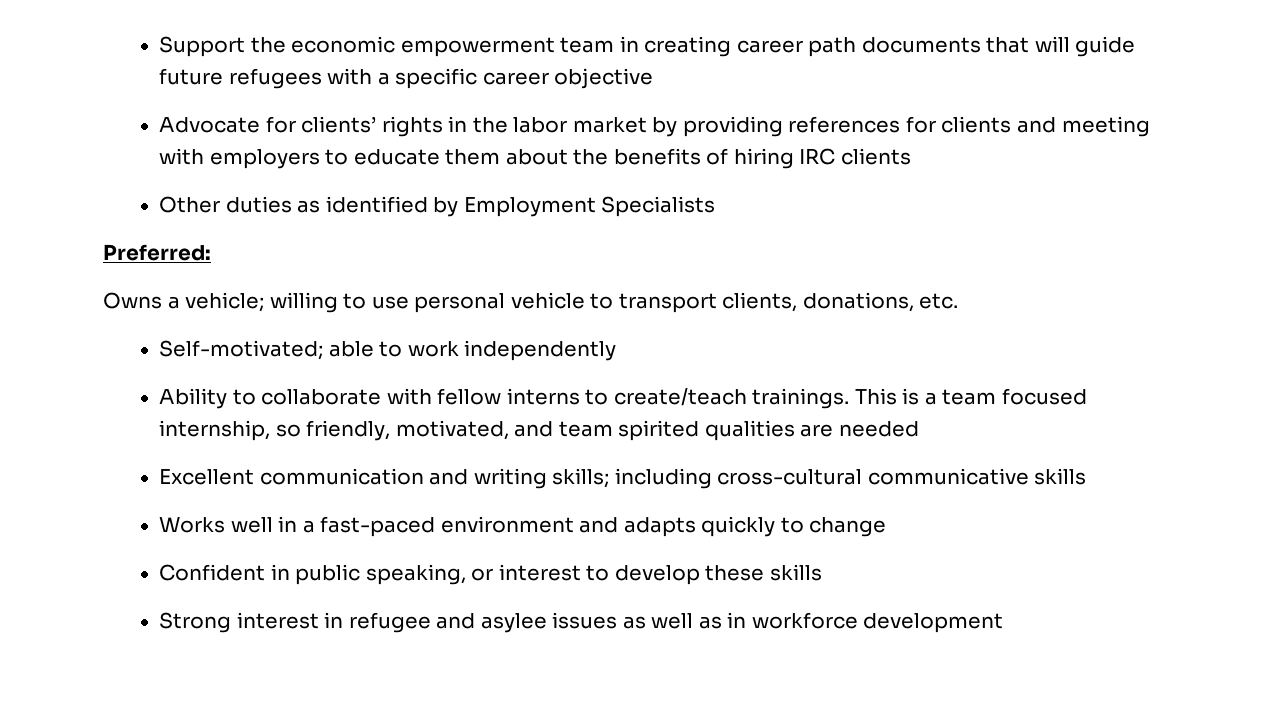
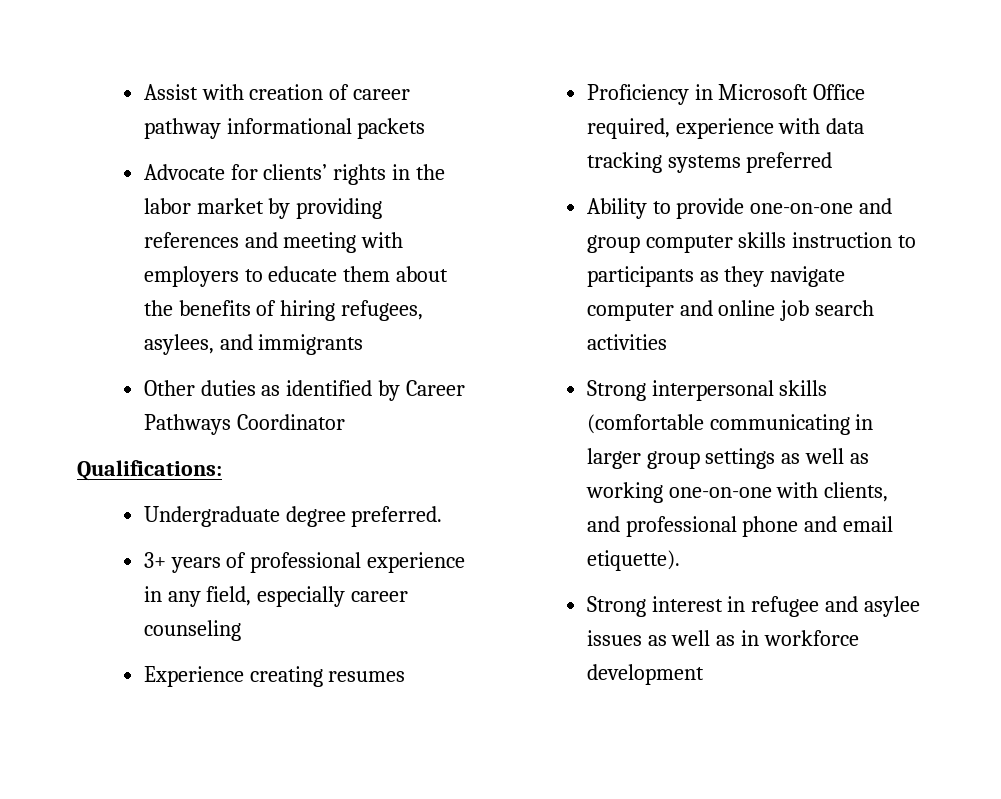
[159,36,1136,57] [159,68,654,89] Support the economic empowerment team in creating career path documents that will guide future refugees with a specific career objective -> [143,84,411,100] [143,118,426,139] Assist with creation of career pathway informational packets
[905,116,1012,133] for clients -> (239, 240) none
[799,148,911,165] IRC clients -> [341,300,424,321] [143,334,364,355] refugees, asylees, and immigrants
[463,196,716,217] [103,244,211,261] [103,292,959,313] [159,340,617,361] [159,388,1088,409] [159,420,919,441] [159,468,1087,489] [159,516,887,537] [159,564,822,585] Employment Specialists // Preferred: // Owns a vehicle; willing to use personal vehicle to transport clients, donations, etc. // Self-motivated; able to work independently // Ability to collaborate with fellow interns to create/teach trainings. This is a team focused internship, so friendly, motivated, and team spirited qualities are needed // Excellent communication and writing skills; including cross-cultural communicative skills // Works well in a fast-paced environment and adapts quickly to change // Confident in public speaking, or interest to develop these skills -> [406,380,466,396] [143,414,345,435] [77,460,222,481] [143,506,443,527] [143,552,466,573] [143,586,409,607] [143,620,241,641] [143,666,406,687] [586,84,866,105] [586,118,865,139] [586,152,833,173] [586,198,893,219] [586,232,917,253] [586,266,846,287] [586,300,875,321] [586,334,667,350] [586,380,828,401] [586,414,874,435] [586,448,870,469] [585,482,889,503] [586,516,894,537] [586,550,680,571] Career Pathways Coordinator // Qualifications: // Undergraduate degree preferred. // 3+ years of professional experience in any field, especially career counseling // Experience creating resumes // Proficiency in Microsoft Office required, experience with data tracking systems preferred // Ability to provide one-on-one and group computer skills instruction to participants as they navigate computer and online job search activities // Strong interpersonal skills (comfortable communicating in larger group settings as well as working one-on-one with clients, and professional phone and email etiquette).

